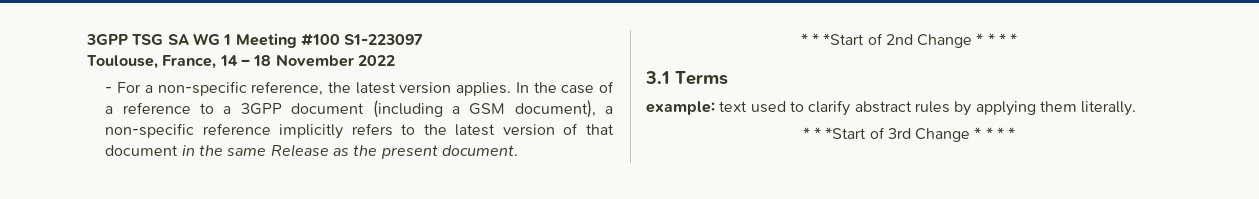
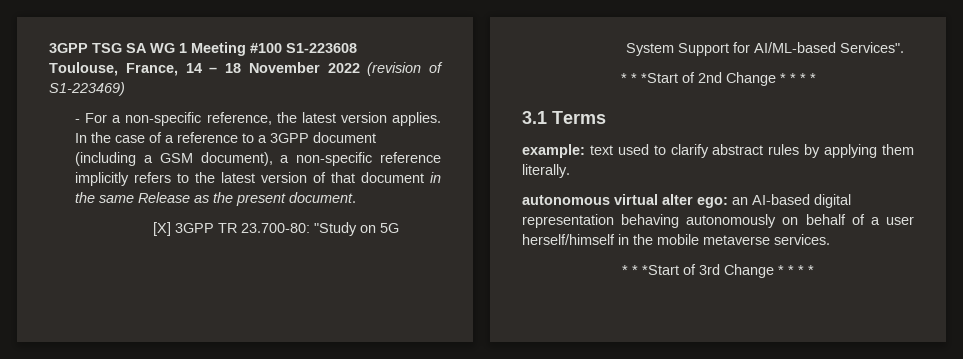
[344,34,424,45] S1-223097 -> [286,43,357,53] S1-223608
(395, 60) none -> [367,62,443,76] [49,82,125,96] (revision of S1-223469)
(518, 150) none -> [153,222,400,236] [626,42,905,56] // [X] 3GPP TR 23.700-80: "Study on 5G System Support for AI/ML-based Services".
(1137, 108) none -> [522,194,851,208] [522,214,915,228] [522,234,830,245] // autonomous virtual alter ego: an AI-based digital representation behaving autonomously on behalf of a user herself/himself in the mobile metaverse services.

